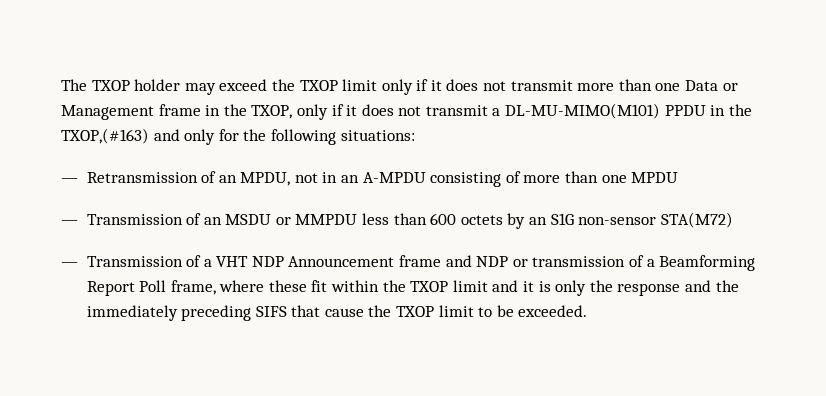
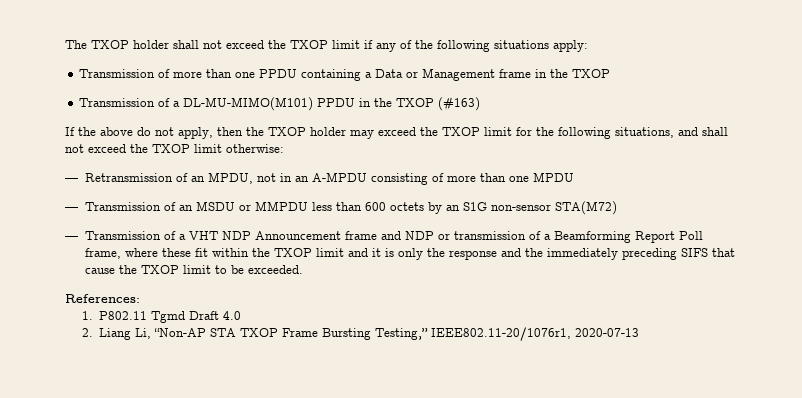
(181, 85) none -> [173,40,588,52] [79,68,611,81] [79,97,481,111] [65,127,346,139] shall not exceed the TXOP limit if any of the following situations apply: // Transmission of more than one PPDU containing a Data or Management frame in the TXOP // Transmission of a DL-MU-MIMO(M101) PPDU in the TXOP (#163) // If the above do not apply, then the TXOP holder
[381,79,738,95] [61,103,752,120] [61,128,415,145] only if it does not transmit more than one Data or Management frame in the TXOP, only if it does not transmit a DL-MU-MIMO(M101) PPDU in the TXOP,(#163) and only for the following situations: -> [516,127,728,139] [65,144,284,153] for the following situations, and shall not exceed the TXOP limit otherwise:
(588, 311) none -> [65,294,140,303] [81,311,242,323] [81,327,640,341] // References: // 1. P802.11 Tgmd Draft 4.0 // 2. Liang Li, “Non-AP STA TXOP Frame Bursting Testing,” IEEE802.11-20/1076r1, 2020-07-13

